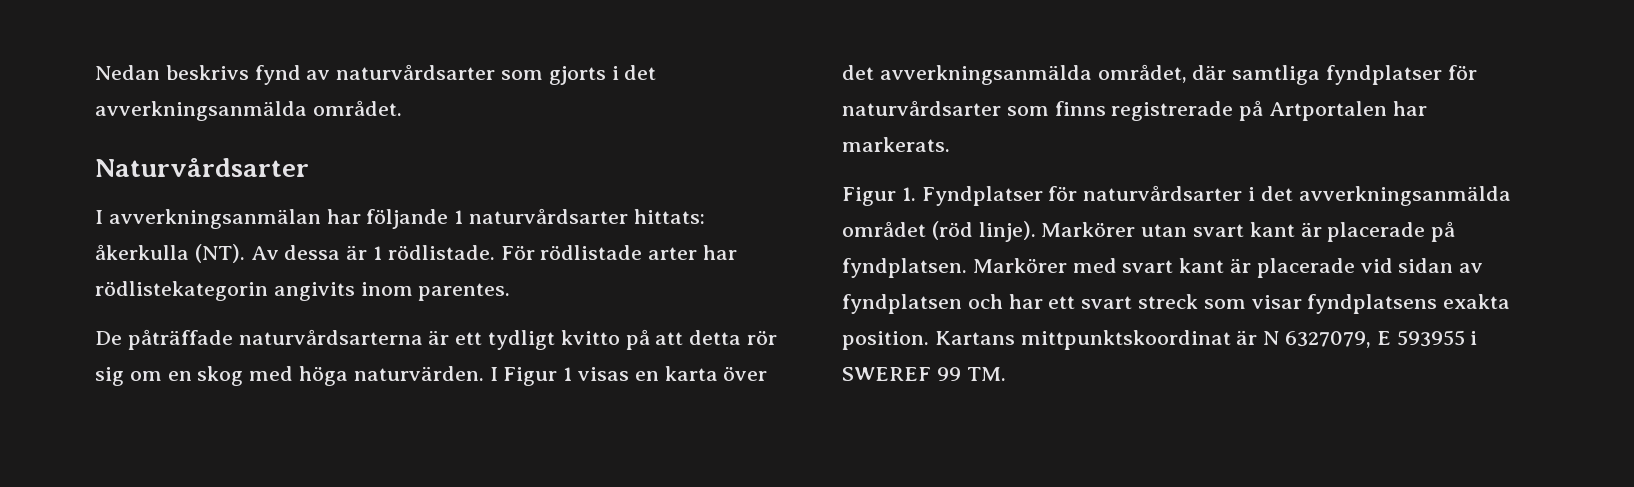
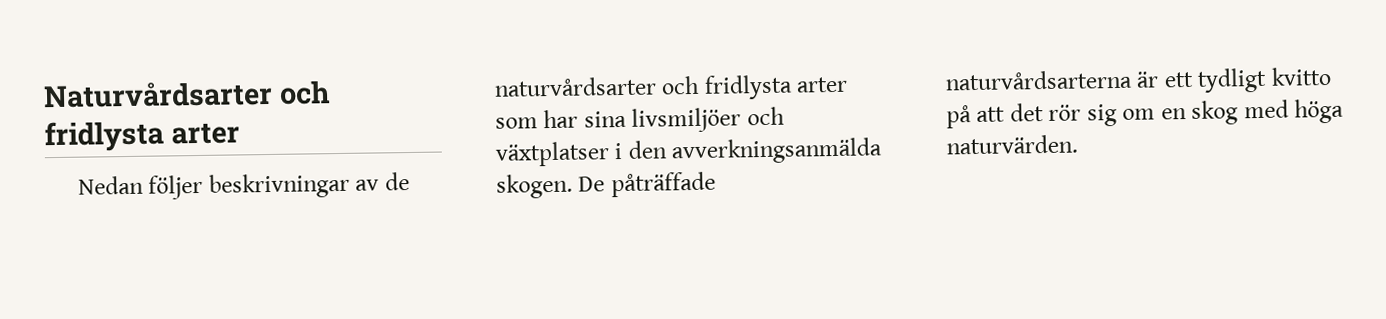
[95,64,657,85] [95,100,402,121] [95,158,309,177] [95,208,705,229] [95,244,738,263] [95,281,511,301] Nedan beskrivs fynd av naturvårdsarter som gjorts i det avverkningsanmälda området. // Naturvårdsarter // I avverkningsanmälan har följande 1 naturvårdsarter hittats: åkerkulla (NT). Av dessa är 1 rödlistade. För rödlistade arter har rödlistekategorin angivits inom parentes. // -> [43,80,330,109] [44,120,240,153] [77,172,410,200] [494,74,849,100] [495,106,785,133] [495,137,884,167] [496,173,573,199] Naturvårdsarter och fridlysta arter // Nedan följer beskrivningar av de naturvårdsarter och fridlysta arter som har sina livsmiljöer och växtplatser i den avverkningsanmälda skogen.
[689,330,742,345] detta -> [1009,103,1044,122] det
[489,366,768,386] [842,64,1477,85] [842,100,1427,121] [842,137,950,152] [842,185,1511,206] [842,221,1456,242] [842,258,1484,278] [842,294,1511,314] [842,330,1478,350] [842,367,1006,381] I Figur 1 visas en karta över det avverkningsanmälda området, där samtliga fyndplatser för naturvårdsarter som finns registrerade på Artportalen har markerats. // Figur 1. Fyndplatser för naturvårdsarter i det avverkningsanmälda området (röd linje). Markörer utan svart kant är placerade på fyndplatsen. Markörer med svart kant är placerade vid sidan av fyndplatsen och har ett svart streck som visar fyndplatsens exakta position. Kartans mittpunktskoordinat är N 6327079, E 593955 i SWEREF 99 TM. -> (1078, 144) none

